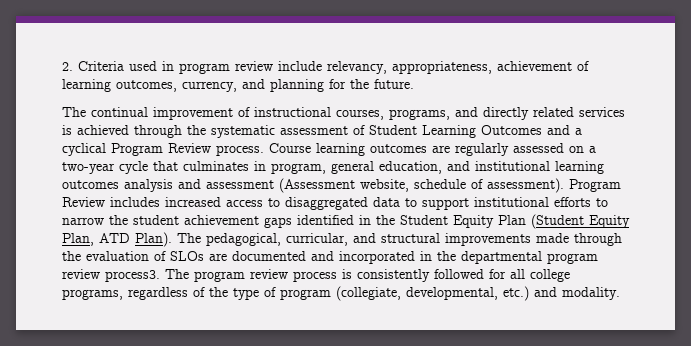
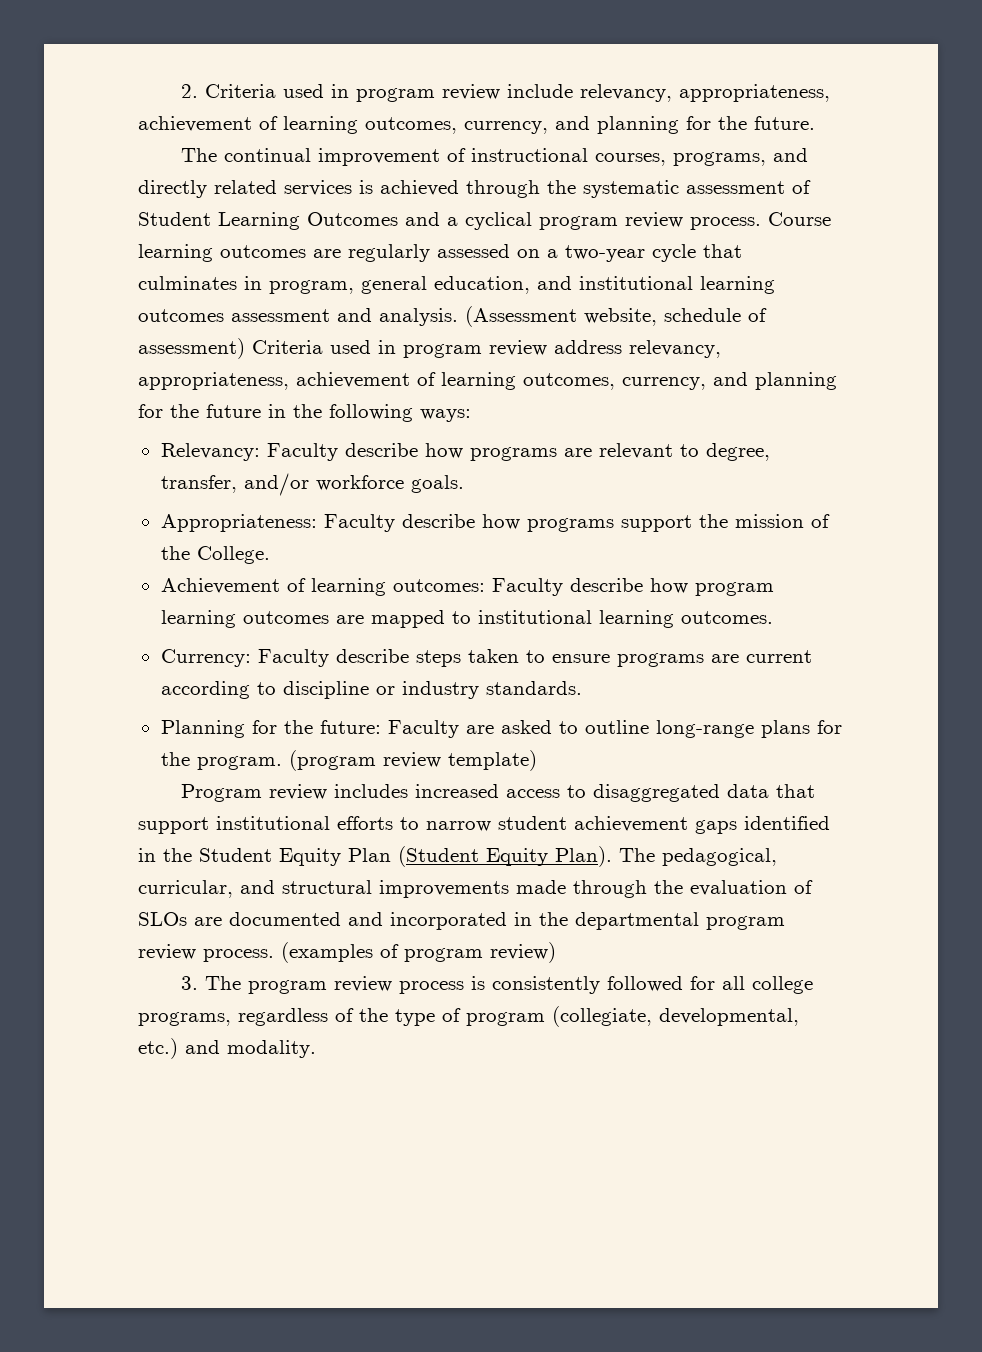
[111,143,211,156] Program Review -> [539,212,683,230] program review
[124,179,274,192] analysis and assessment -> [231,308,458,326] assessment and analysis.
[487,178,621,193] [62,197,105,207] assessment). Program Review -> [138,338,721,359] [138,372,837,390] [138,404,471,422] [160,443,770,461] [160,473,464,496] [160,514,830,532] [160,546,270,564] [160,578,774,596] [160,610,773,628] [160,649,812,667] [160,681,582,699] [160,720,842,738] [160,750,537,771] [181,784,328,802] assessment) Criteria used in program review address relevancy, appropriateness, achievement of learning outcomes, currency, and planning for the future in the following ways: // Relevancy: Faculty describe how programs are relevant to degree, transfer, and/or workforce goals. // Appropriateness: Faculty describe how programs support the mission of the College. // Achievement of learning outcomes: Faculty describe how program learning outcomes are mapped to institutional learning outcomes. // Currency: Faculty describe steps taken to ensure programs are current according to discipline or industry standards. // Planning for the future: Faculty are asked to outline long-range plans for the program. (program review template) // Program review
[405,198,417,207] to -> [776,784,816,798] that
[109,215,128,225] the -> (491, 826) none
[62,233,130,246] Plan, ATD -> (548, 857) none
[105,270,160,282] process3. -> [203,942,556,963] [181,976,199,990] process. (examples of program review) // 3.

